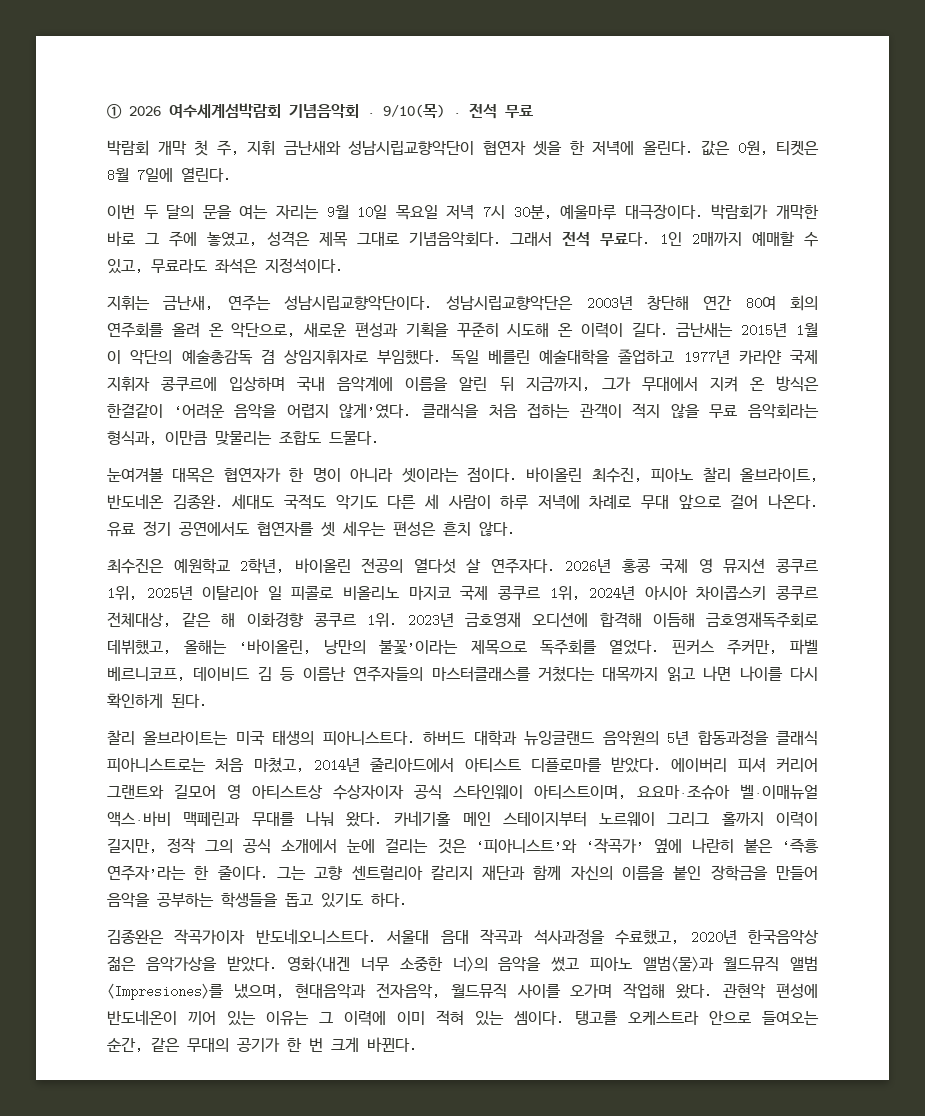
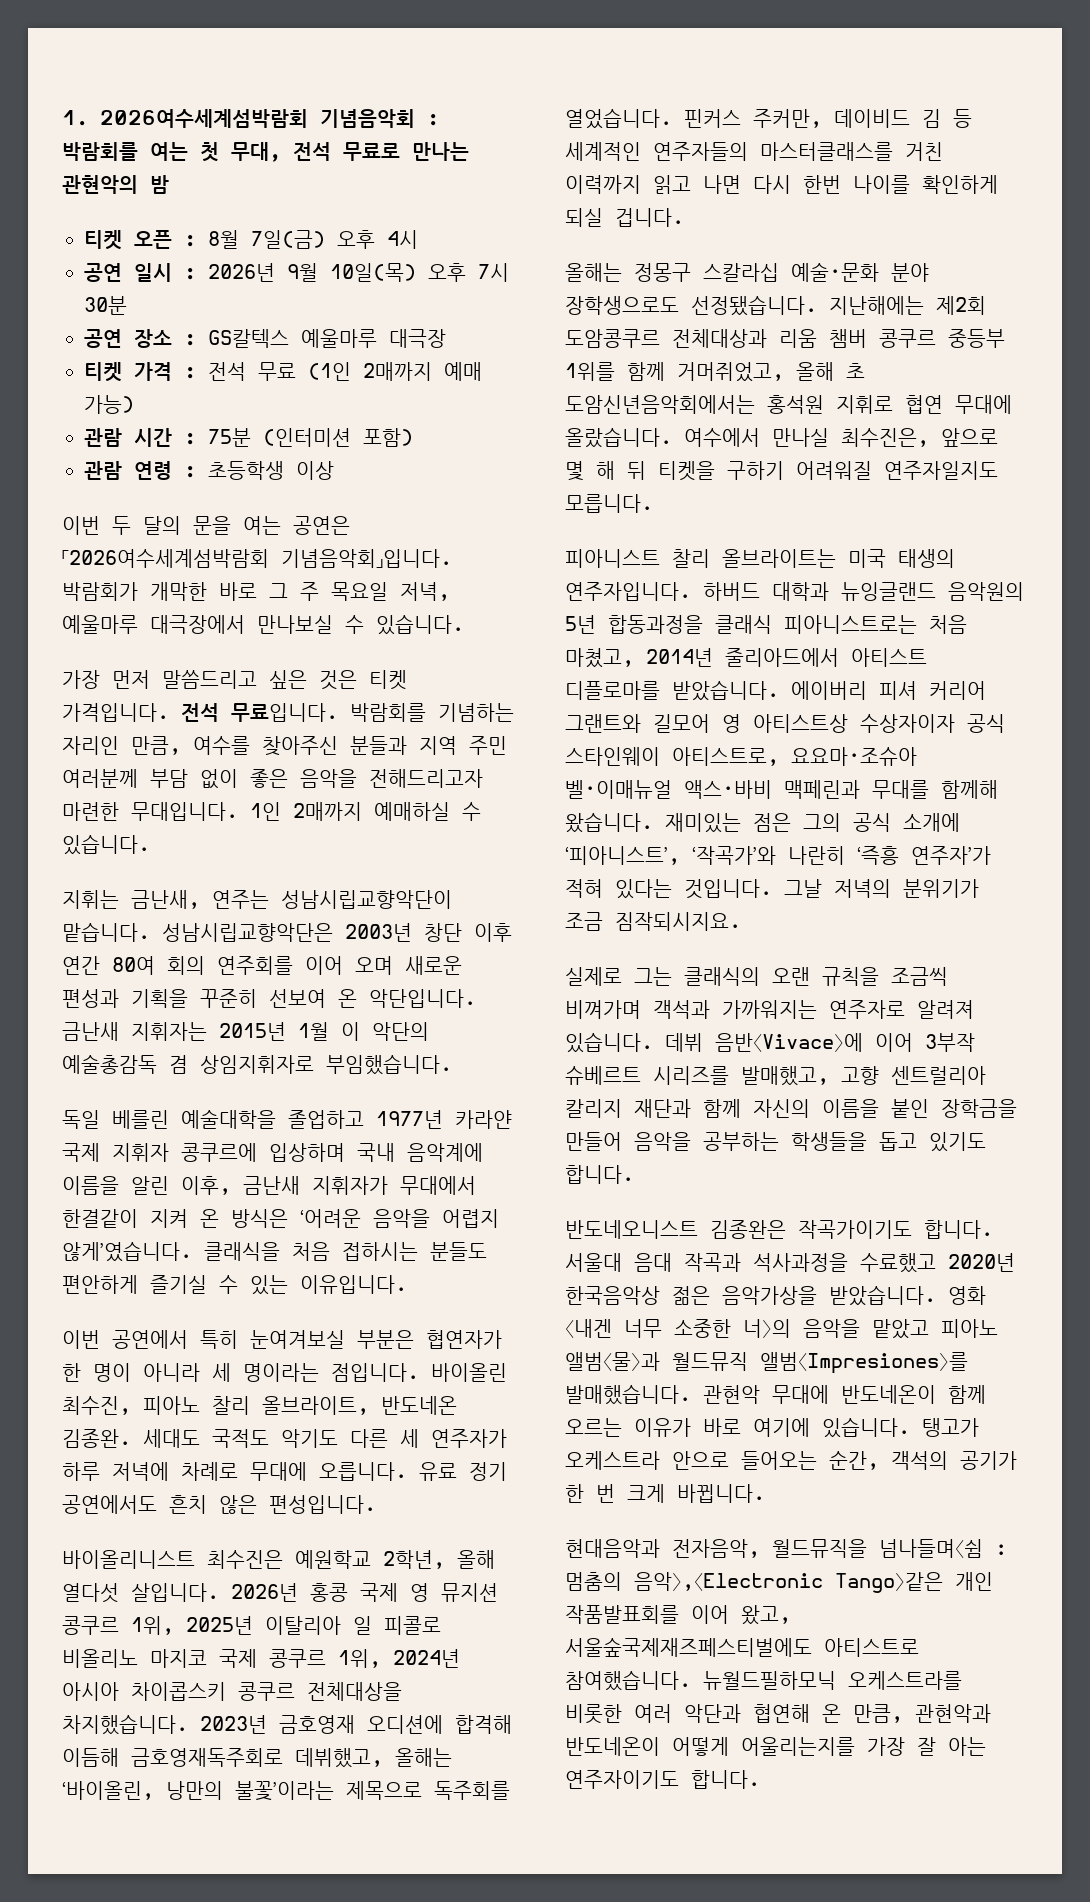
[107,103,533,119] [107,140,819,156] [107,167,231,182] ① 2026 여수세계섬박람회 기념음악회 · 9/10(목) · 전석 무료 // 박람회 개막 첫 주, 지휘 금난새와 성남시립교향악단이 협연자 셋을 한 저녁에 올린다. 값은 0원, 티켓은 8월 7일에 열린다. -> [62,109,439,128] [62,142,469,162] [62,175,169,194] [84,230,418,250] [84,263,509,282] [84,296,127,315] [84,329,446,348] [84,362,482,382] [84,395,134,414] [84,428,413,447] [84,461,334,480] 1. 2026여수세계섬박람회 기념음악회 : 박람회를 여는 첫 무대, 전석 무료로 만나는 관현악의 밤 // 티켓 오픈 : 8월 7일(금) 오후 4시 // 공연 일시 : 2026년 9월 10일(목) 오후 7시 30분 // 공연 장소 : GS칼텍스 예울마루 대극장 // 티켓 가격 : 전석 무료 (1인 2매까지 예매 가능) // 관람 시간 : 75분 (인터미션 포함) // 관람 연령 : 초등학생 이상
[276,204,820,220] [107,231,819,247] [107,258,343,274] [107,295,689,311] 자리는 9월 10일 목요일 저녁 7시 30분, 예울마루 대극장이다. 박람회가 개막한 바로 그 주에 놓였고, 성격은 제목 그대로 기념음악회다. 그래서 전석 무료다. 1인 2매까지 예매할 수 있고, 무료라도 좌석은 지정석이다. // 지휘는 금난새, 연주는 성남시립교향악단이다. 성남시립교향악단은 2003년 창단해 -> [293,516,350,535] [62,549,452,568] [62,582,450,601] [62,614,464,635] [62,670,407,690] [62,703,514,722] [62,736,507,756] [62,769,483,789] [62,802,481,821] [62,834,150,855] [62,890,452,909] [62,922,512,942] 공연은「2026여수세계섬박람회 기념음악회」입니다. 박람회가 개막한 바로 그 주 목요일 저녁, 예울마루 대극장에서 만나보실 수 있습니다. // 가장 먼저 말씀드리고 싶은 것은 티켓 가격입니다. 전석 무료입니다. 박람회를 기념하는 자리인 만큼, 여수를 찾아주신 분들과 지역 주민 여러분께 부담 없이 좋은 음악을 전해드리고자 마련한 무대입니다. 1인 2매까지 예매하실 수 있습니다. // 지휘는 금난새, 연주는 성남시립교향악단이 맡습니다. 성남시립교향악단은 2003년 창단 이후
[171,322,296,338] 올려 온 악단으로, -> [305,956,393,975] 이어 오며
[507,322,734,338] 시도해 온 이력이 길다. 금난새는 -> [269,989,476,1008] [62,1022,207,1041] 선보여 온 악단입니다. 금난새 지휘자는
[377,350,442,365] 부임했다. -> [326,1054,452,1075] 부임했습니다. //
[499,377,698,391] 뒤 지금까지, 그가 무대에서 -> [181,1176,476,1195] [62,1209,138,1228] 이후, 금난새 지휘자가 무대에서 한결같이
[107,403,163,418] 한결같이 -> (288, 1218) none
[339,403,412,419] 않게’였다. -> [62,1241,192,1262] 않게’였습니다.
[527,403,820,419] [107,431,379,446] [107,468,216,483] 접하는 관객이 적지 않을 무료 음악회라는 형식과, 이만큼 맞물리는 조합도 드물다. // 눈여겨볼 대목은 -> [342,1242,487,1261] [62,1275,407,1295] [62,1330,414,1349] 접하시는 분들도 편안하게 즐기실 수 있는 이유입니다. // 이번 공연에서 특히 눈여겨보실 부분은
[401,467,517,483] 셋이라는 점이다. -> [212,1363,419,1382] 세 명이라는 점입니다.
[447,495,491,509] 사람이 -> [431,1429,507,1448] 연주자가
[641,494,818,509] [107,521,515,537] [107,558,555,574] 무대 앞으로 걸어 나온다. 유료 정기 공연에서도 협연자를 셋 세우는 편성은 흔치 않다. // 최수진은 예원학교 2학년, 바이올린 전공의 열다섯 살 연주자다. -> [250,1462,507,1481] [62,1495,376,1514] [62,1550,495,1569] [62,1583,219,1603] 무대에 오릅니다. 유료 정기 공연에서도 흔치 않은 편성입니다. // 바이올리니스트 최수진은 예원학교 2학년, 올해 열다섯 살입니다.
[107,612,397,628] 전체대상, 같은 해 이화경향 콩쿠르 1위. -> [307,1682,402,1701] [62,1714,188,1735] 전체대상을 차지했습니다.
[608,639,659,655] 열었다. -> [565,108,672,129] 열었습니다.
[790,639,819,655] [107,666,185,681] 파벨 베르니코프, -> (822, 118) none
[302,667,346,681] 이름난 -> [565,142,641,161] 세계적인
[537,666,818,682] [107,693,207,708] 거쳤다는 대목까지 읽고 나면 나이를 다시 확인하게 된다. // -> [905,142,943,161] [565,175,998,194] [565,208,684,227] [565,262,929,282] [565,295,986,316] [565,329,1005,348] [565,362,865,382] [565,395,1012,414] [565,427,998,448] [565,461,998,481] [565,494,653,513] [565,549,660,568] 거친 이력까지 읽고 나면 다시 한번 나이를 확인하게 되실 겁니다. // 올해는 정몽구 스칼라십 예술·문화 분야 장학생으로도 선정됐습니다. 지난해에는 제2회 도암콩쿠르 전체대상과 리움 챔버 콩쿠르 중등부 1위를 함께 거머쥐었고, 올해 초 도암신년음악회에서는 홍석원 지휘로 협연 무대에 올랐습니다. 여수에서 만나실 최수진은, 앞으로 몇 해 뒤 티켓을 구하기 어려워질 연주자일지도 모릅니다. // 피아니스트
[322,731,415,745] 피아니스트다. -> [565,582,691,601] 연주자입니다.
[611,757,662,773] 받았다. -> [672,680,779,701] 받았습니다.
[534,785,626,799] 아티스트이며, -> [672,747,779,766] 아티스트로,
[305,811,818,827] [107,838,820,854] [107,865,306,881] 나눠 왔다. 카네기홀 메인 스테이지부터 노르웨이 그리그 홀까지 이력이 길지만, 정작 그의 공식 소개에서 눈에 걸리는 것은 ‘피아니스트’와 ‘작곡가’ 옆에 나란히 붙은 ‘즉흥 연주자’라는 한 줄이다. 그는 -> [941,780,998,799] [565,812,960,833] [565,846,991,865] [565,879,979,899] [565,912,741,931] [565,967,948,986] [565,1000,974,1019] [565,1032,975,1053] [565,1066,829,1086] 함께해 왔습니다. 재미있는 점은 그의 공식 소개에 ‘피아니스트’, ‘작곡가’와 나란히 ‘즉흥 연주자’가 적혀 있다는 것입니다. 그날 저녁의 분위기가 조금 짐작되시지요. // 실제로 그는 클래식의 오랜 규칙을 조금씩 비껴가며 객석과 가까워지는 연주자로 알려져 있습니다. 데뷔 음반〈Vivace〉에 이어 3부작 슈베르트 시리즈를 발매했고,
[371,892,407,907] [107,929,376,945] 하다. // 김종완은 작곡가이자 반도네오니스트다. -> [565,1165,634,1184] [565,1220,993,1239] 합니다. // 반도네오니스트 김종완은 작곡가이기도 합니다.
[615,930,680,945] 수료했고, -> [860,1253,936,1273] 수료했고
[226,956,277,972] 받았다. -> [829,1285,936,1306] 받았습니다.
[551,956,579,972] 썼고 -> [872,1319,929,1339] 맡았고
[233,983,818,999] [107,1010,819,1026] [107,1037,417,1052] 냈으며, 현대음악과 전자음악, 월드뮤직 사이를 오가며 작업해 왔다. 관현악 편성에 반도네온이 끼어 있는 이유는 그 이력에 이미 적혀 있는 셈이다. 탱고를 오케스트라 안으로 들여오는 순간, 같은 무대의 공기가 한 번 크게 바뀐다. -> [565,1384,986,1405] [565,1417,979,1438] [565,1450,1017,1470] [565,1484,765,1503] [565,1539,1007,1558] [565,1572,993,1593] [565,1605,791,1625] [565,1637,919,1657] [565,1670,962,1691] [565,1704,991,1724] [565,1737,986,1756] [565,1770,760,1789] 발매했습니다. 관현악 무대에 반도네온이 함께 오르는 이유가 바로 여기에 있습니다. 탱고가 오케스트라 안으로 들어오는 순간, 객석의 공기가 한 번 크게 바뀝니다. // 현대음악과 전자음악, 월드뮤직을 넘나들며〈쉼 : 멈춤의 음악〉,〈Electronic Tango〉같은 개인 작품발표회를 이어 왔고, 서울숲국제재즈페스티벌에도 아티스트로 참여했습니다. 뉴월드필하모닉 오케스트라를 비롯한 여러 악단과 협연해 온 만큼, 관현악과 반도네온이 어떻게 어울리는지를 가장 잘 아는 연주자이기도 합니다.

